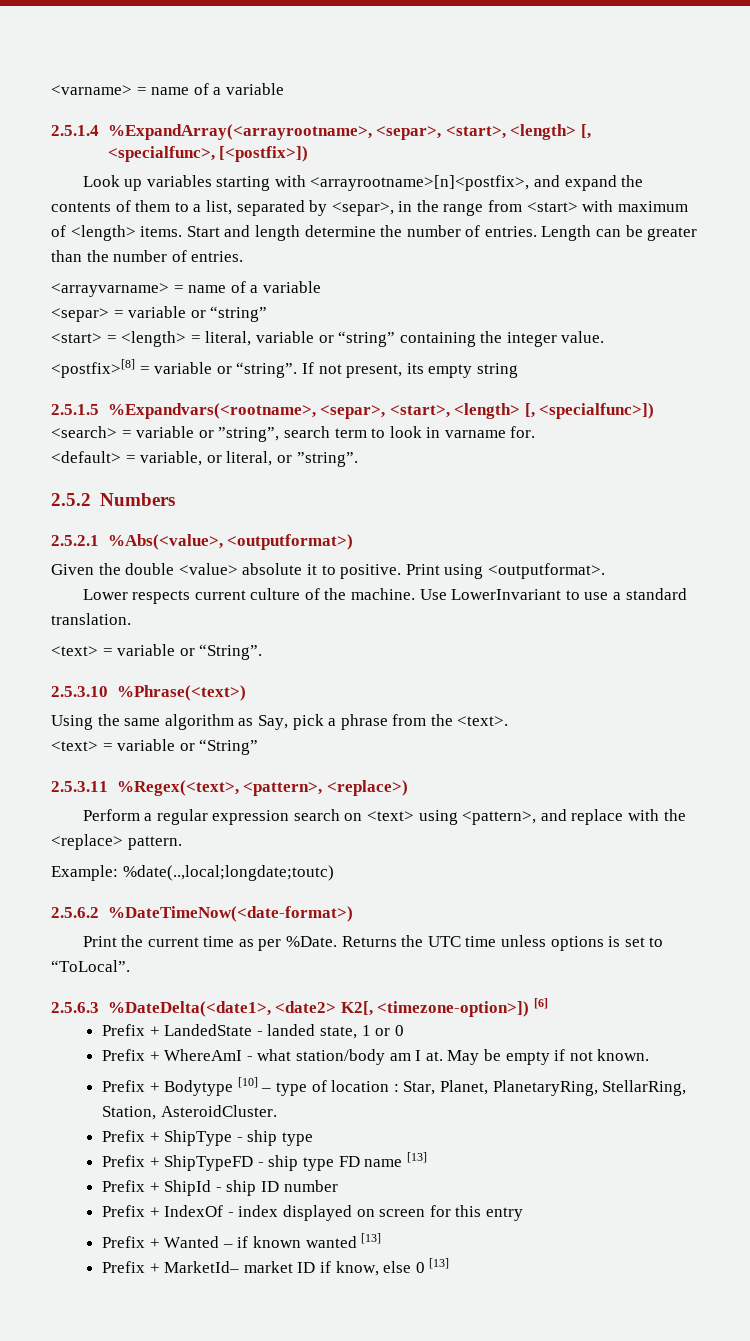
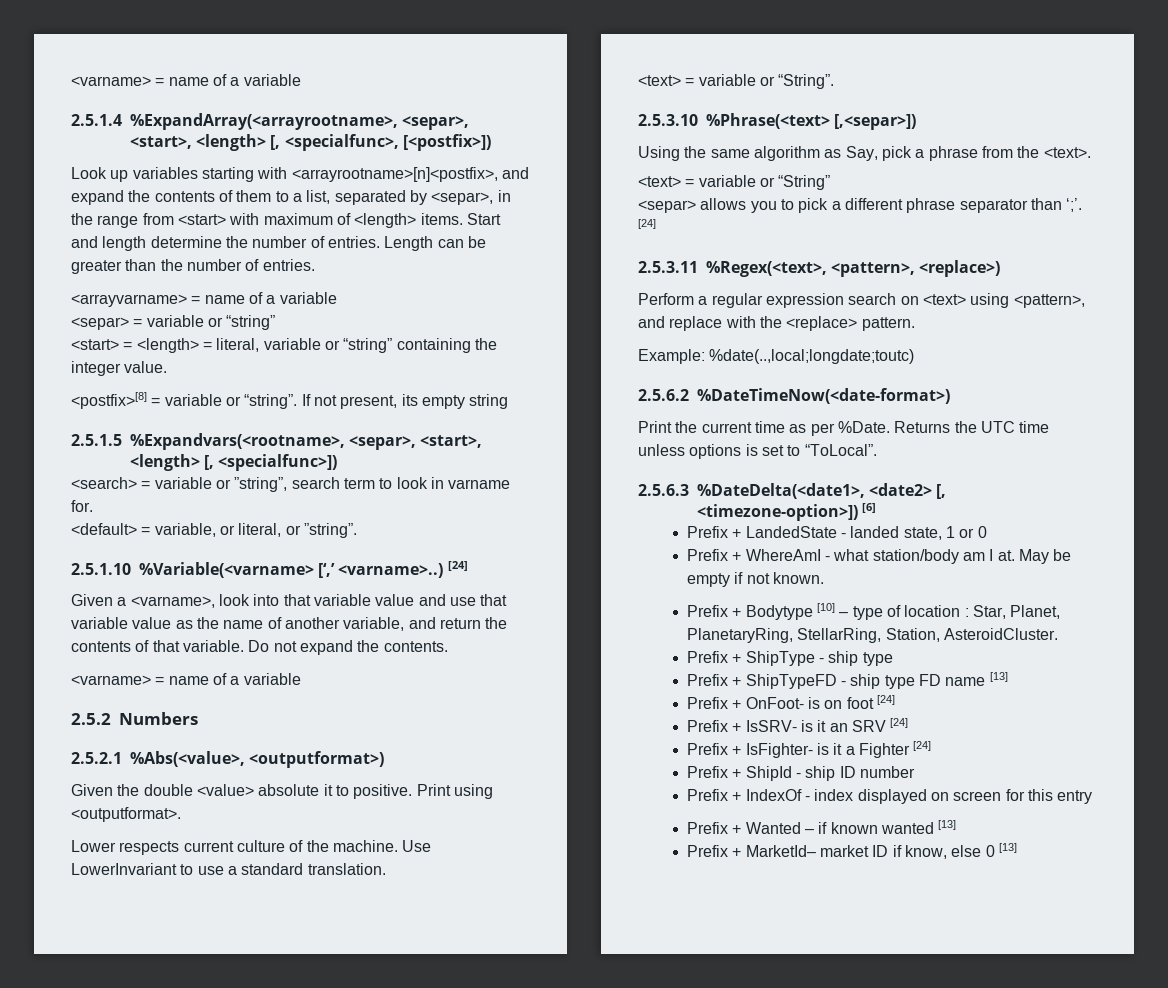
(358, 459) none -> [71,561,468,578] [71,594,508,608] [71,617,508,631] [71,640,448,655] [71,673,301,685] // 2.5.1.10 %Variable(<varname> [‘,’ <varname>..) [24] // Given a <varname>, look into that variable value and use that variable value as the name of another variable, and return the contents of that variable. Do not expand the contents. // <varname> = name of a variable
[116,685,246,701] %Phrase(<text>) -> [706,113,917,130] %Phrase(<text> [,<separ>])
(259, 747) none -> [638,198,1083,213] [638,219,656,229] // <separ> allows you to pick a different phrase separator than ‘;’. [24]
[340,1001,373,1016] K2[, -> [936,484,947,499] [,
(427, 1157) none -> [687,695,896,709] [687,718,909,732] [687,741,932,758] // Prefix + OnFoot- is on foot [24] // Prefix + IsSRV- is it an SRV [24] // Prefix + IsFighter- is it a Fighter [24]

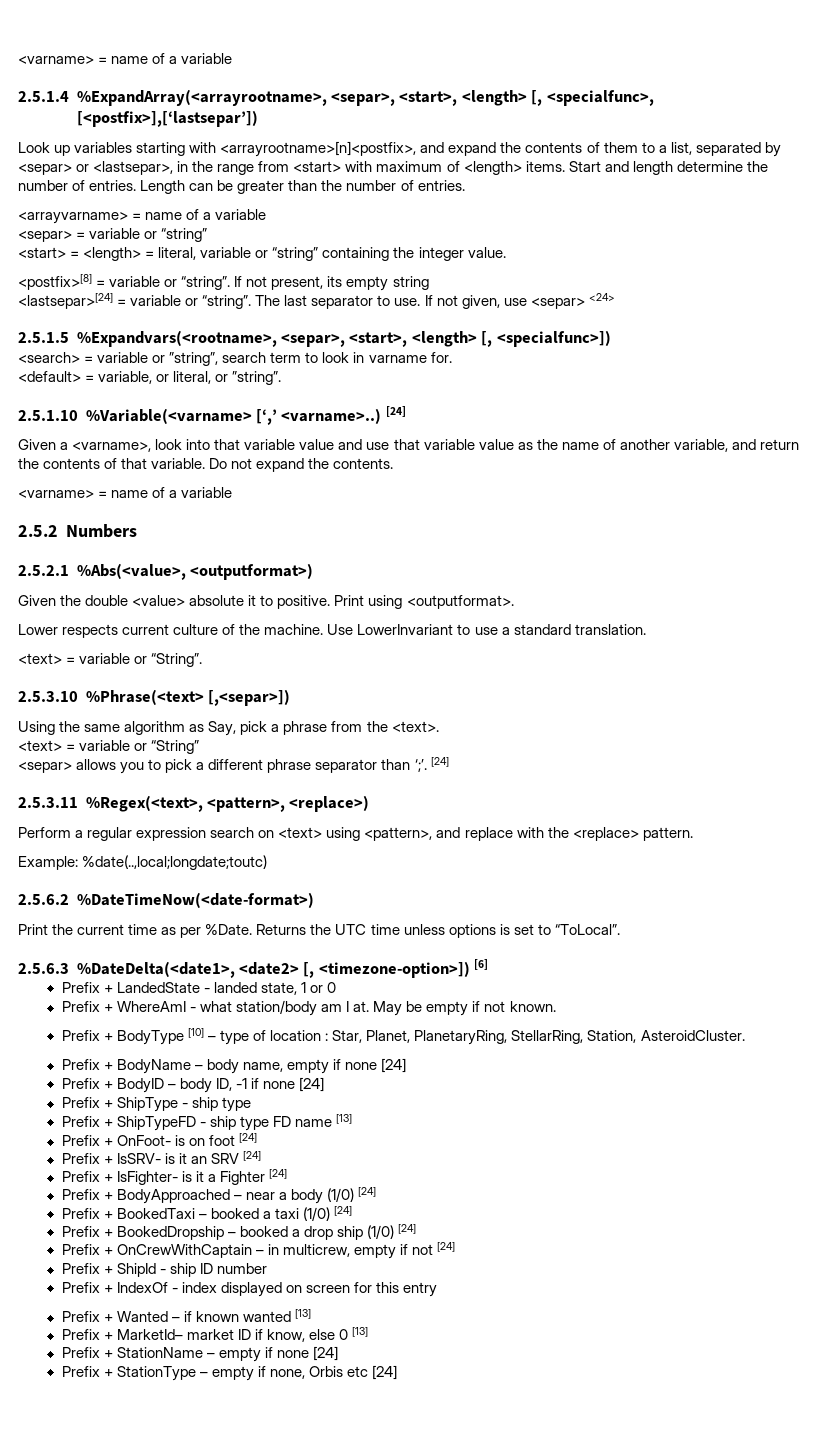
[402,134,491,151] [<postfix>]) -> [76,110,258,127] [<postfix>],[‘lastsepar’])
[431,192,494,205] <separ>, -> [18,161,174,175] <separ> or <lastsepar>,
(509, 401) none -> [18,293,615,309] // <lastsepar>[24] = variable or “string”. The last separator to use. If not given, use <separ> <24>
[745,605,813,620] Bodytype -> [116,1030,184,1045] BodyType
(1059, 634) none -> [61,1058,407,1074] [61,1077,325,1093] // Prefix + BodyName – body name, empty if none [24] // Prefix + BodyID – body ID, -1 if none [24]
(932, 746) none -> [61,1187,377,1204] [61,1206,353,1221] [61,1224,417,1240] [61,1242,456,1259] // Prefix + BodyApproached – near a body (1/0) [24] // Prefix + BookedTaxi – booked a taxi (1/0) [24] // Prefix + BookedDropship – booked a drop ship (1/0) [24] // Prefix + OnCrewWithCaptain – in multicrew, empty if not [24]
(1017, 848) none -> [61,1346,339,1362] [61,1365,398,1381] // Prefix + StationName – empty if none [24] // Prefix + StationType – empty if none, Orbis etc [24]

